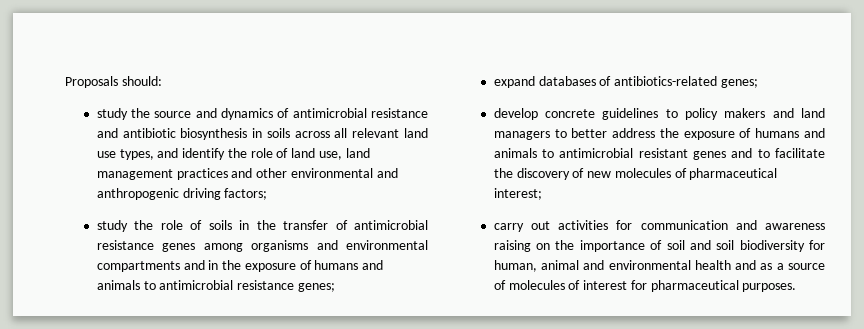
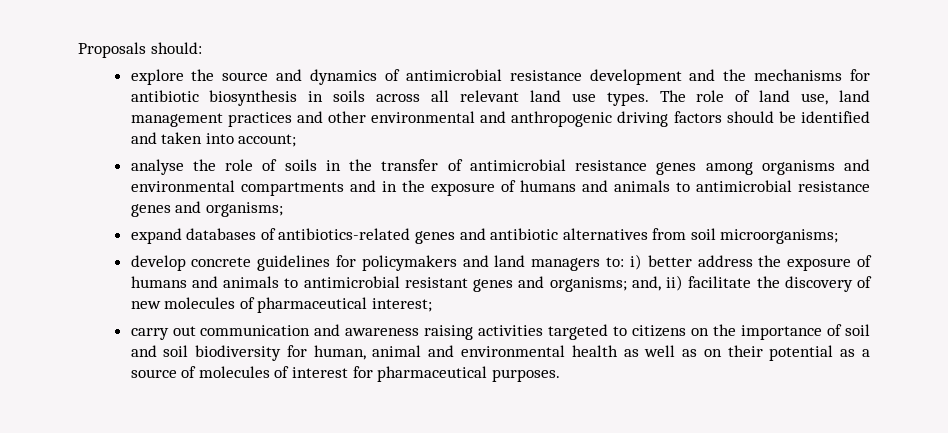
[96,108,128,120] study -> [130,69,184,85] explore
[96,128,118,138] and -> [589,69,871,85] development and the mechanisms for
[119,148,247,160] types, and identify the -> [606,90,686,106] types. The
[224,188,268,200] [96,220,128,232] factors; // study -> [673,111,871,123] [130,132,297,147] [130,159,184,175] factors should be identified and taken into account; // analyse
[297,283,335,292] genes; -> [130,201,283,217] genes and organisms;
[720,79,758,88] genes; -> [414,228,839,244] genes and antibiotic alternatives from soil microorganisms;
[665,108,766,120] to policy makers -> [336,255,457,271] for policymakers
[554,129,567,138] to -> [606,254,642,270] to: i)
[757,149,770,158] to -> [549,275,684,292] organisms; and, ii)
[558,220,633,230] activities for -> (196, 331) none
(531, 246) none -> [478,324,687,340] activities targeted to citizens
[735,260,757,270] and -> [623,345,834,361] as well as on their potential

